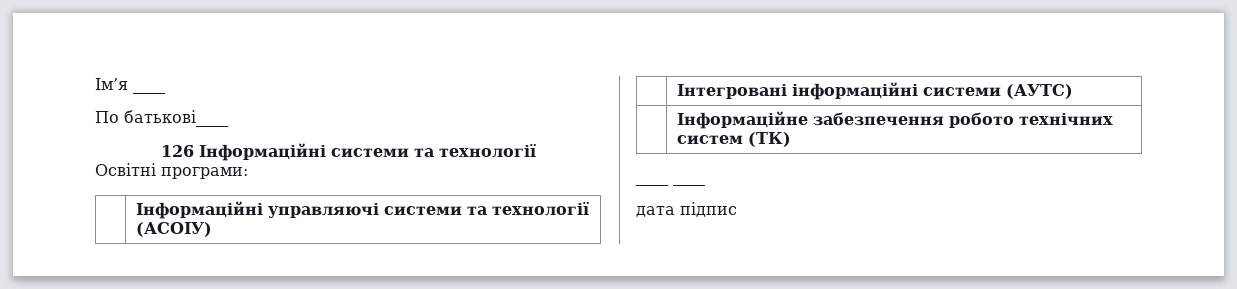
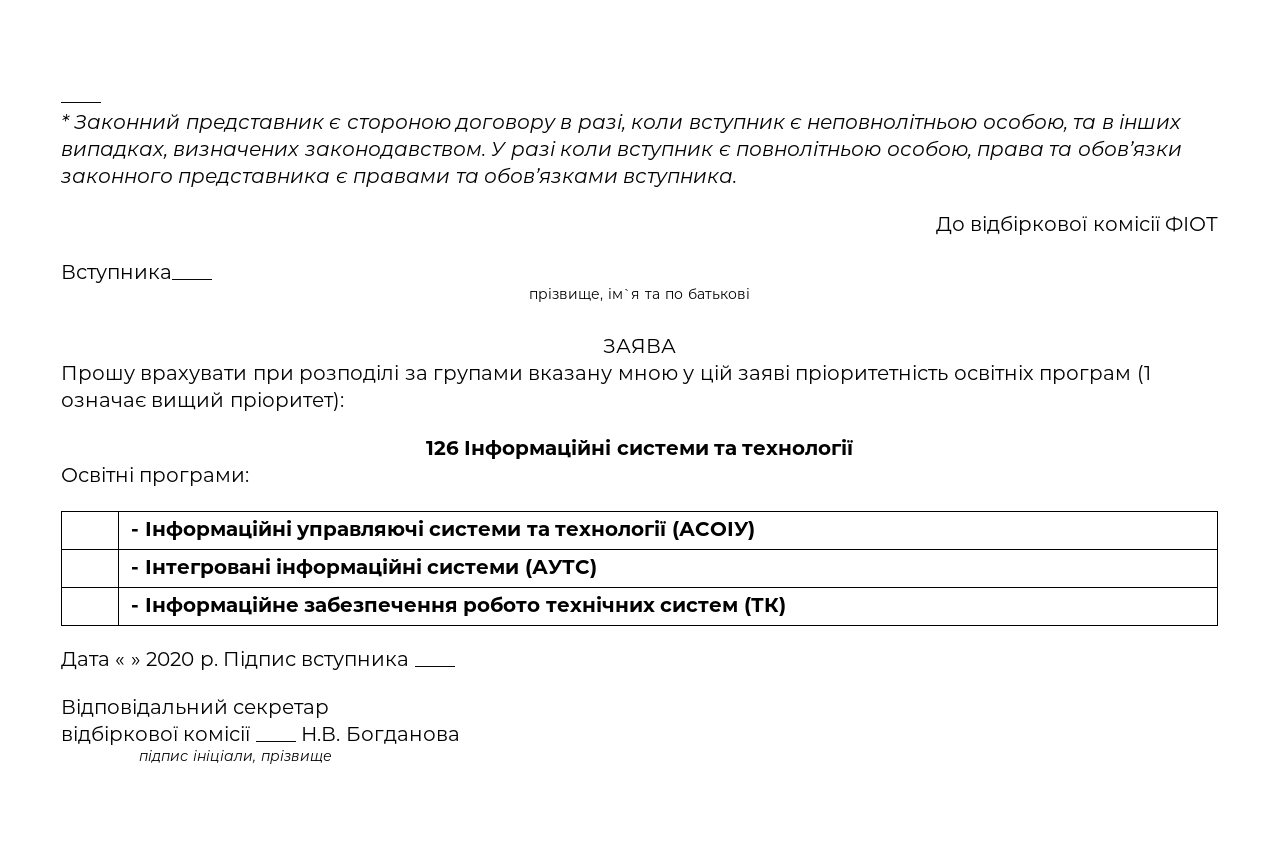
[95,78,128,90] [133,90,165,94] [95,110,228,127] Ім’я ____ // По батькові____ -> [61,102,101,103] [61,113,1182,133] [61,140,1182,160] [60,167,738,187] [935,215,1218,235] [61,265,212,283] [528,288,751,302] [603,339,676,353] [61,365,1151,384] [61,392,344,411] ____ // * Законний представник є стороною договору в разі, коли вступник є неповнолітньою особою, та в інших випадках, визначених законодавством. У разі коли вступник є повнолітньою особою, права та обов’язки законного представника є правами та обов’язками вступника. // До відбіркової комісії ФІОТ // Вступника____ // прізвище, ім`я та по батькові // ЗАЯВА // Прошу врахувати при розподілі за групами вказану мною у цій заяві пріоритетність освітніх програм (1 означає вищий пріоритет):
(248, 173) none -> [131,529,140,536] -
(213, 229) none -> [131,567,140,574] -
(1074, 91) none -> [131,605,140,612] -
[636,182,705,186] [636,202,737,217] ____ ____ // дата підпис -> [61,651,455,670] [61,699,330,718] [61,725,251,745] [255,741,296,742] [301,727,460,744] [138,750,333,764] Дата « » 2020 р. Підпис вступника ____ // Відповідальний секретар // відбіркової комісії ____ Н.В. Богданова // підпис ініціали, прізвище

